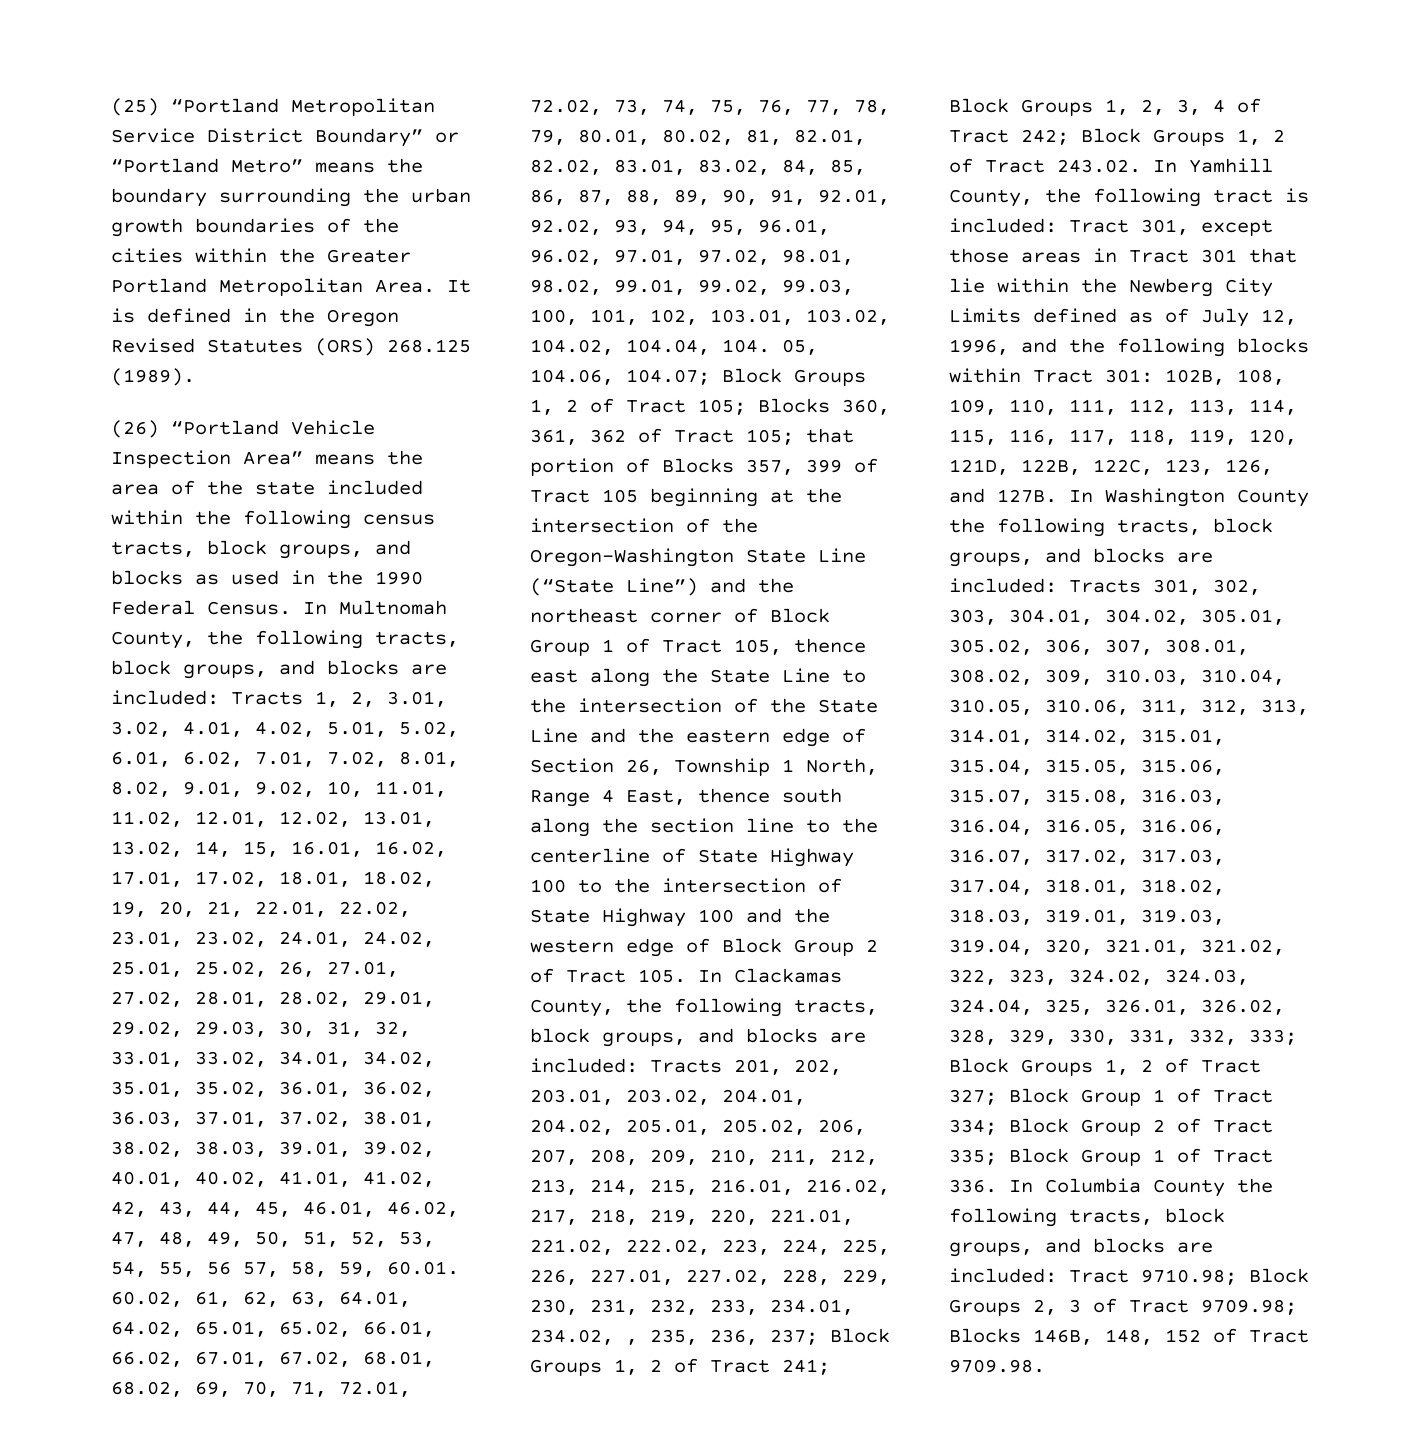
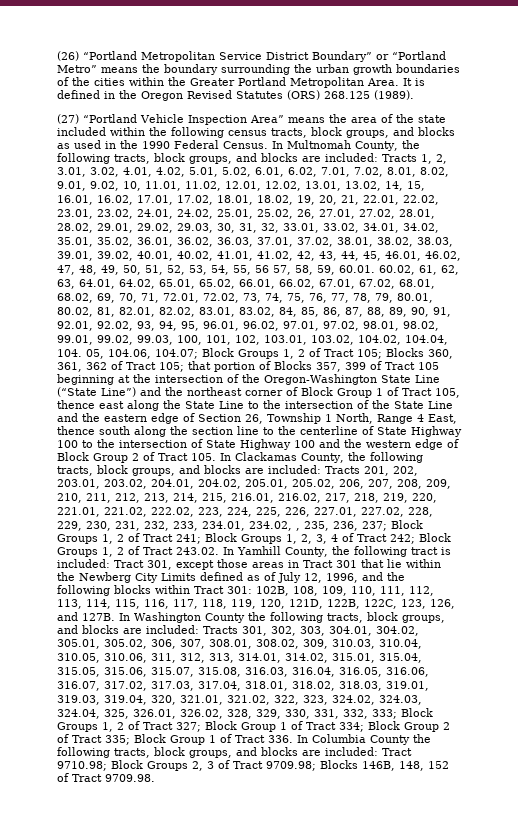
[111,98,159,116] (25) -> [57,51,79,61] (26)
[111,420,159,438] (26) -> [57,114,79,124] (27)

